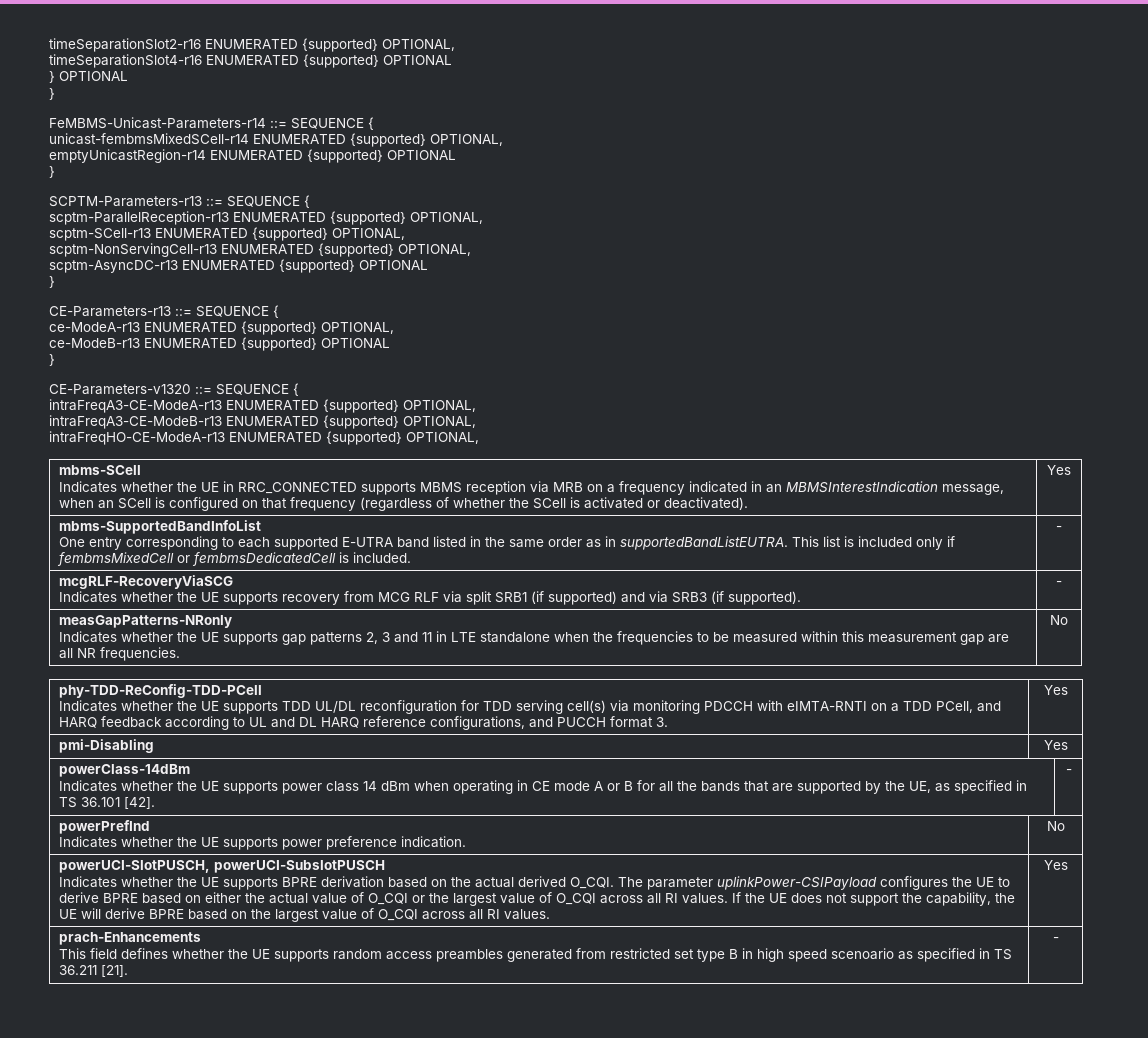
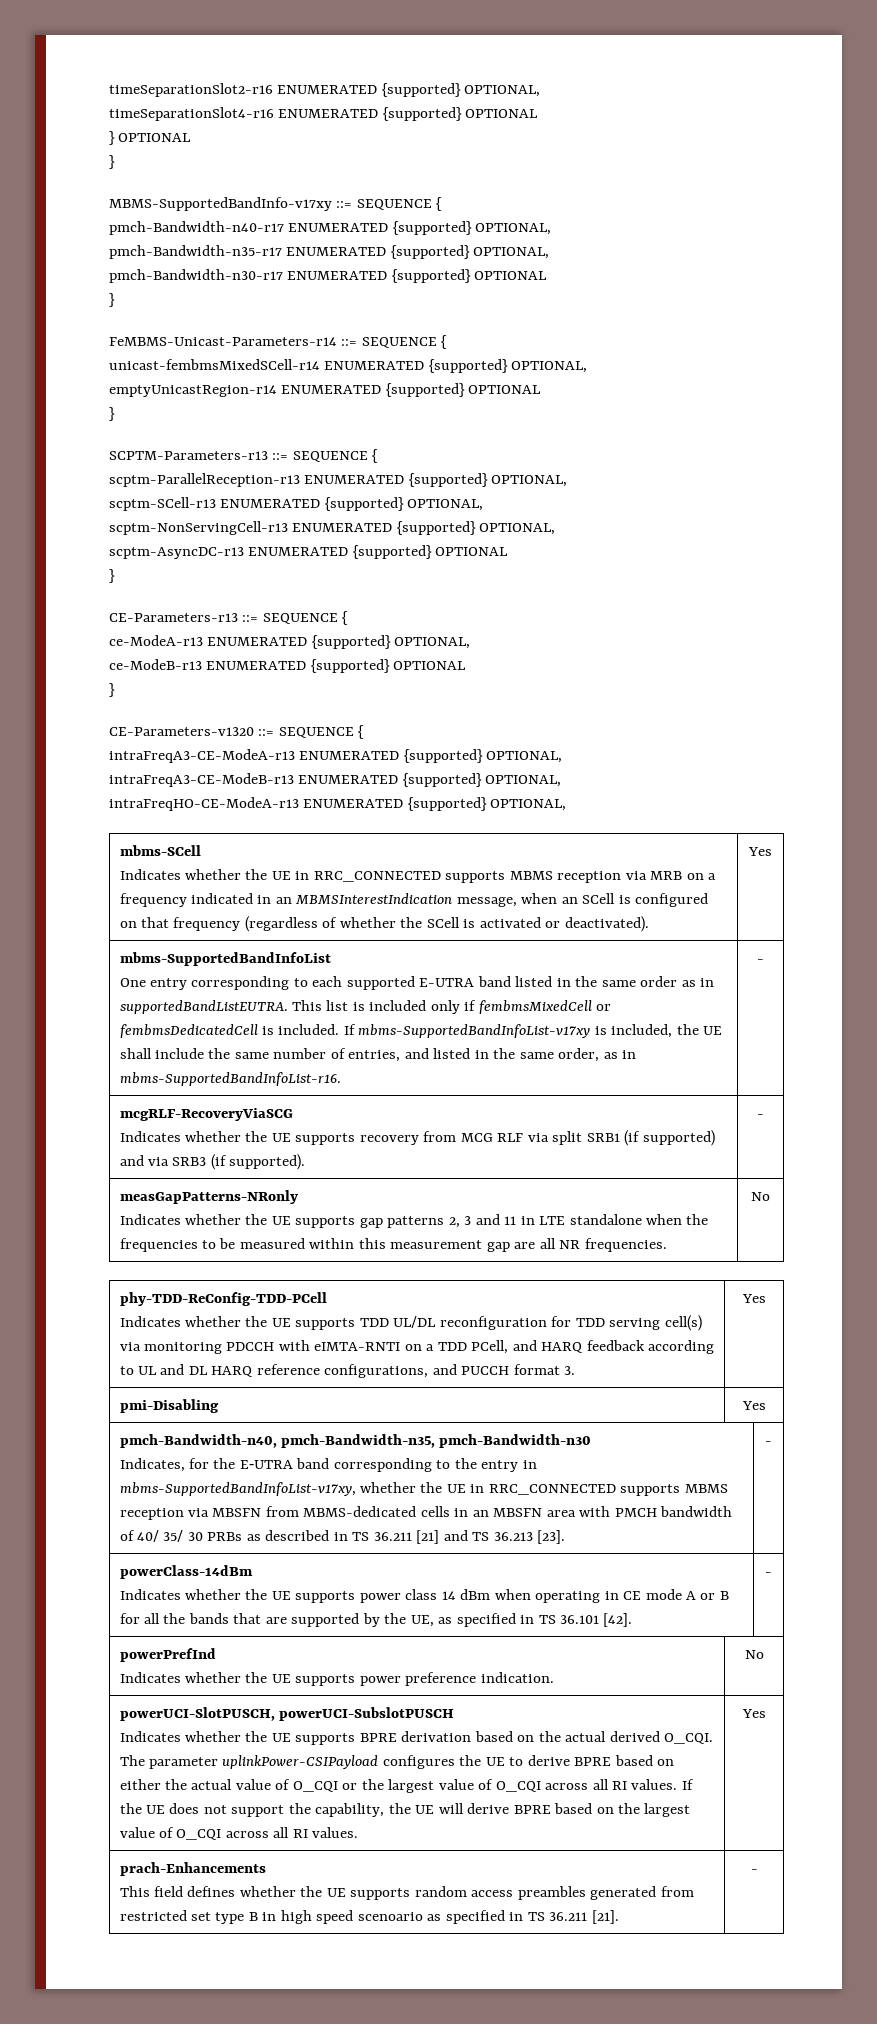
(55, 94) none -> [109,197,443,211] [109,221,552,235] [109,245,550,259] [109,269,548,283] [109,293,115,307] // MBMS-SupportedBandInfo-v17xy ::= SEQUENCE { // pmch-Bandwidth-n40-r17 ENUMERATED {supported} OPTIONAL, // pmch-Bandwidth-n35-r17 ENUMERATED {supported} OPTIONAL, // pmch-Bandwidth-n30-r17 ENUMERATED {supported} OPTIONAL // }
(412, 557) none -> [343,1024,723,1038] [119,1048,636,1062] [119,1072,341,1086] If mbms-SupportedBandInfoList-v17xy is included, the UE shall include the same number of entries, and listed in the same order, as in mbms-SupportedBandInfoList-r16.
(1068, 745) none -> [119,1434,592,1448] [119,1458,537,1472] [119,1482,728,1496] [119,1506,733,1520] [119,1530,565,1544] [765,1441,772,1445] // pmch-Bandwidth-n40, pmch-Bandwidth-n35, pmch-Bandwidth-n30 // Indicates, for the E‑UTRA band corresponding to the entry in mbms-SupportedBandInfoList-v17xy, whether the UE in RRC_CONNECTED supports MBMS reception via MBSFN from MBMS-dedicated cells in an MBSFN area with PMCH bandwidth of 40/ 35/ 30 PRBs as described in TS 36.211 [21] and TS 36.213 [23]. | -

